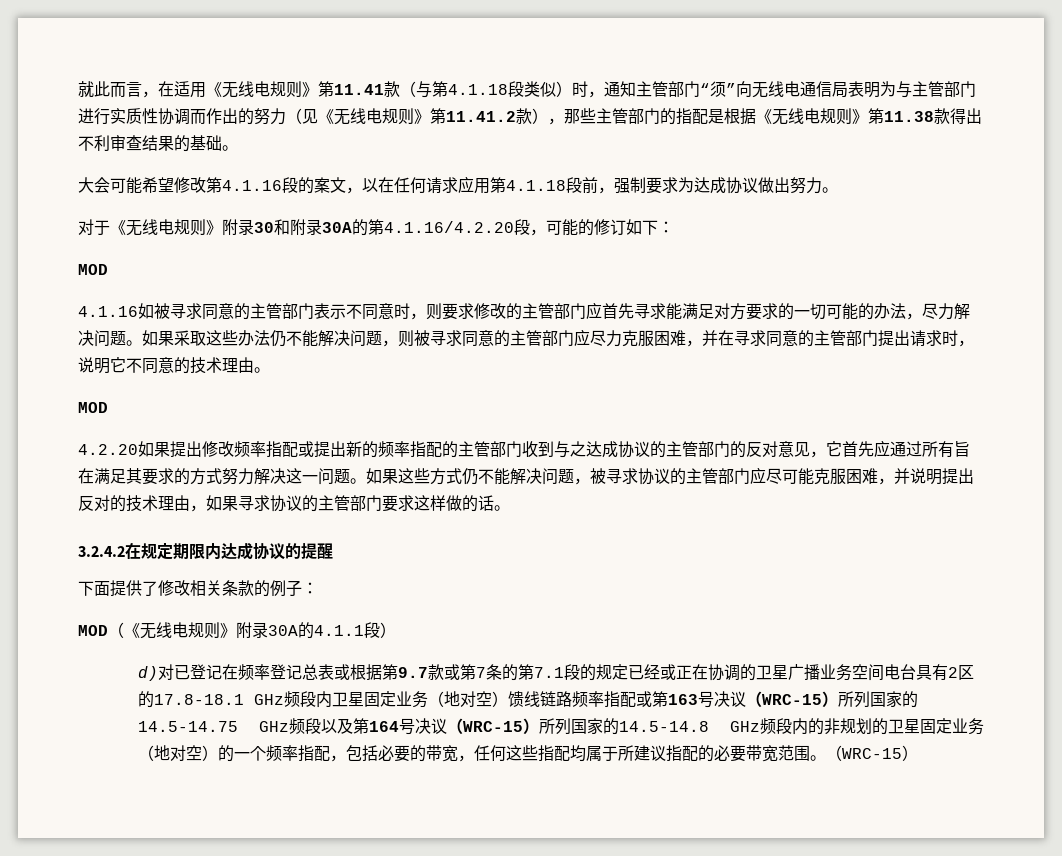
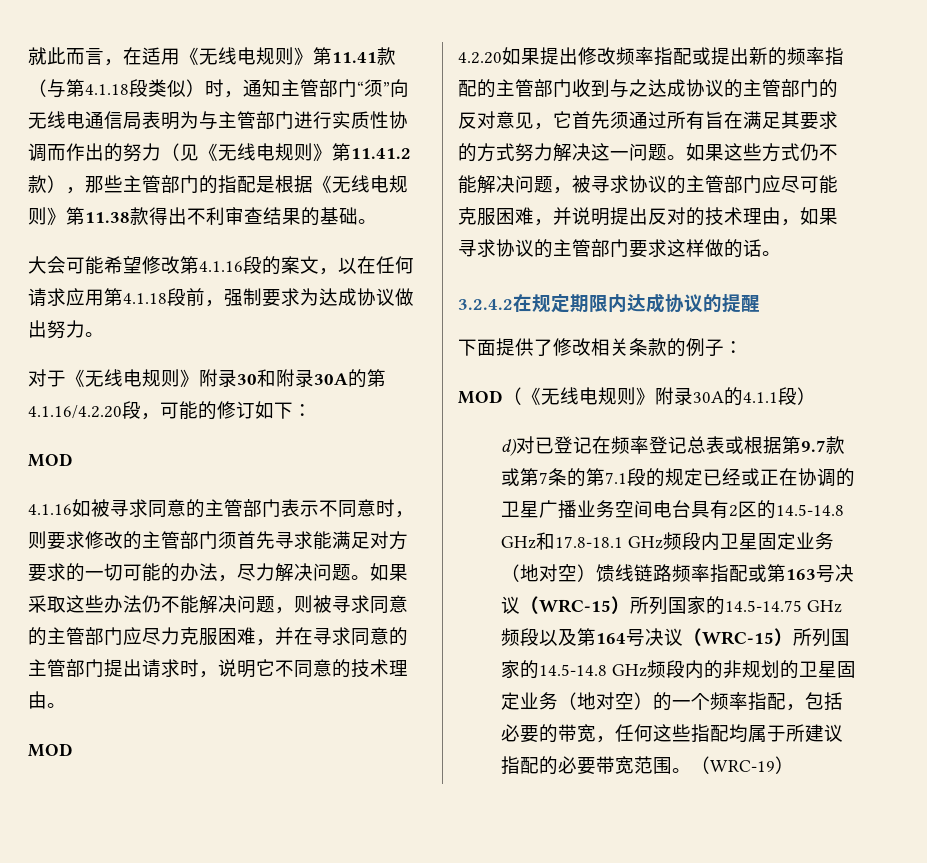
[586,302,602,319] 应 -> [218,531,237,549] 须
[874,440,890,457] 应 -> [610,111,629,129] 须
(154, 699) none -> [775,504,844,516] [500,532,555,550] 14.5-14.8 GHz和
[841,748,902,759] WRC-15 -> [709,760,775,772] WRC-19

